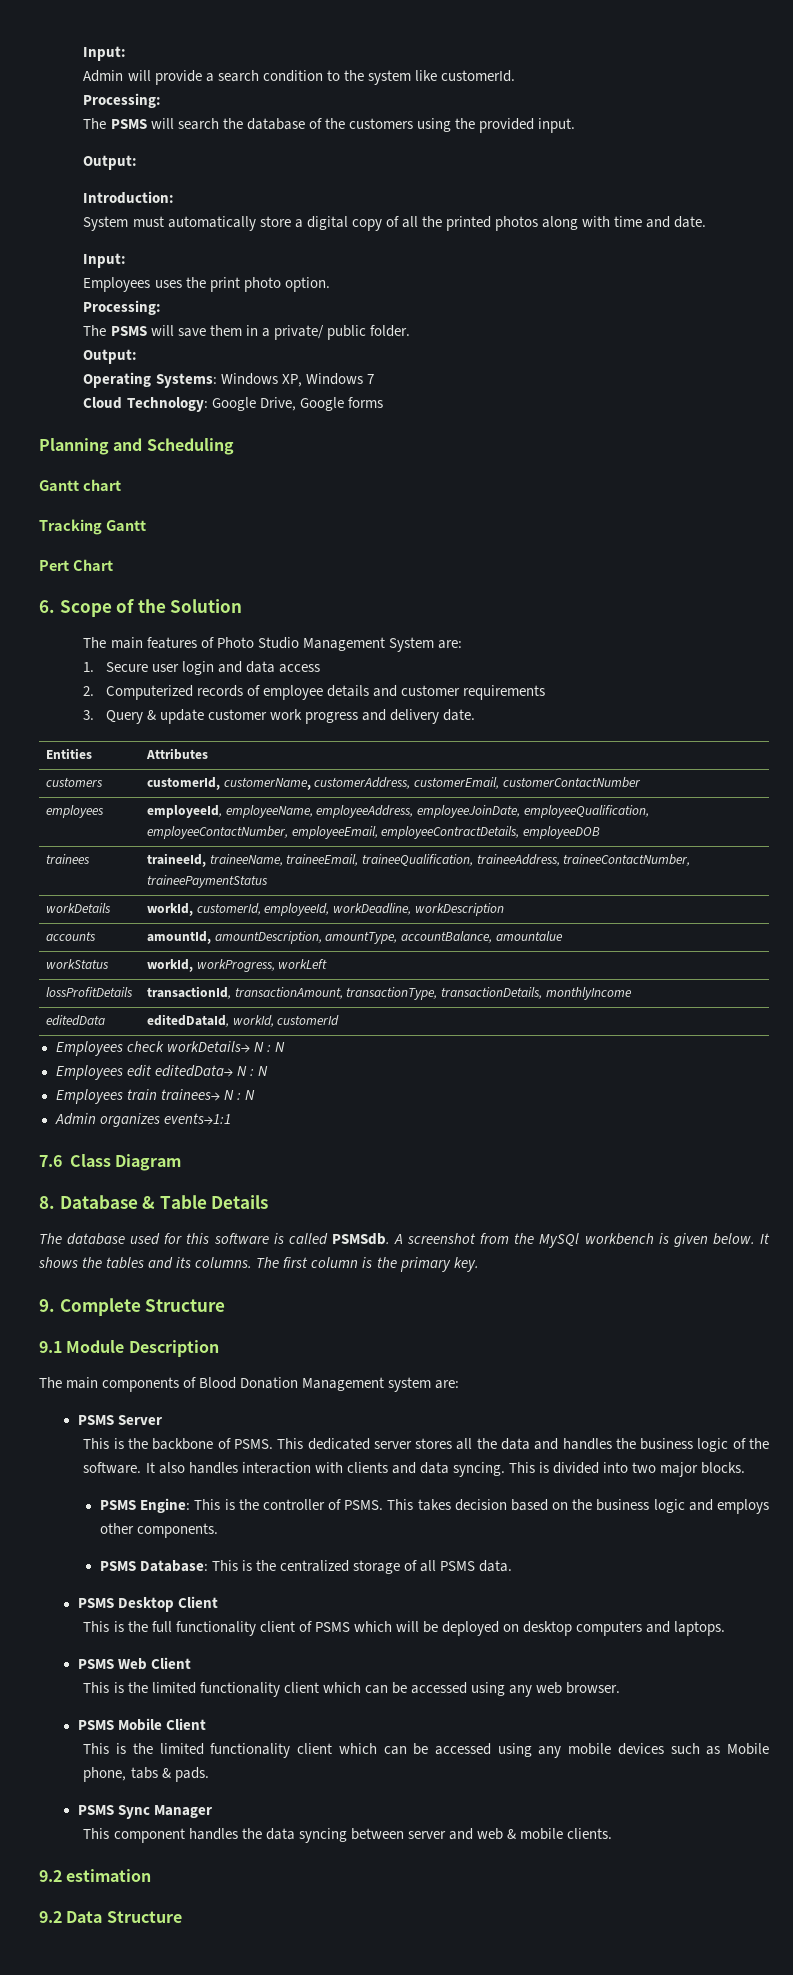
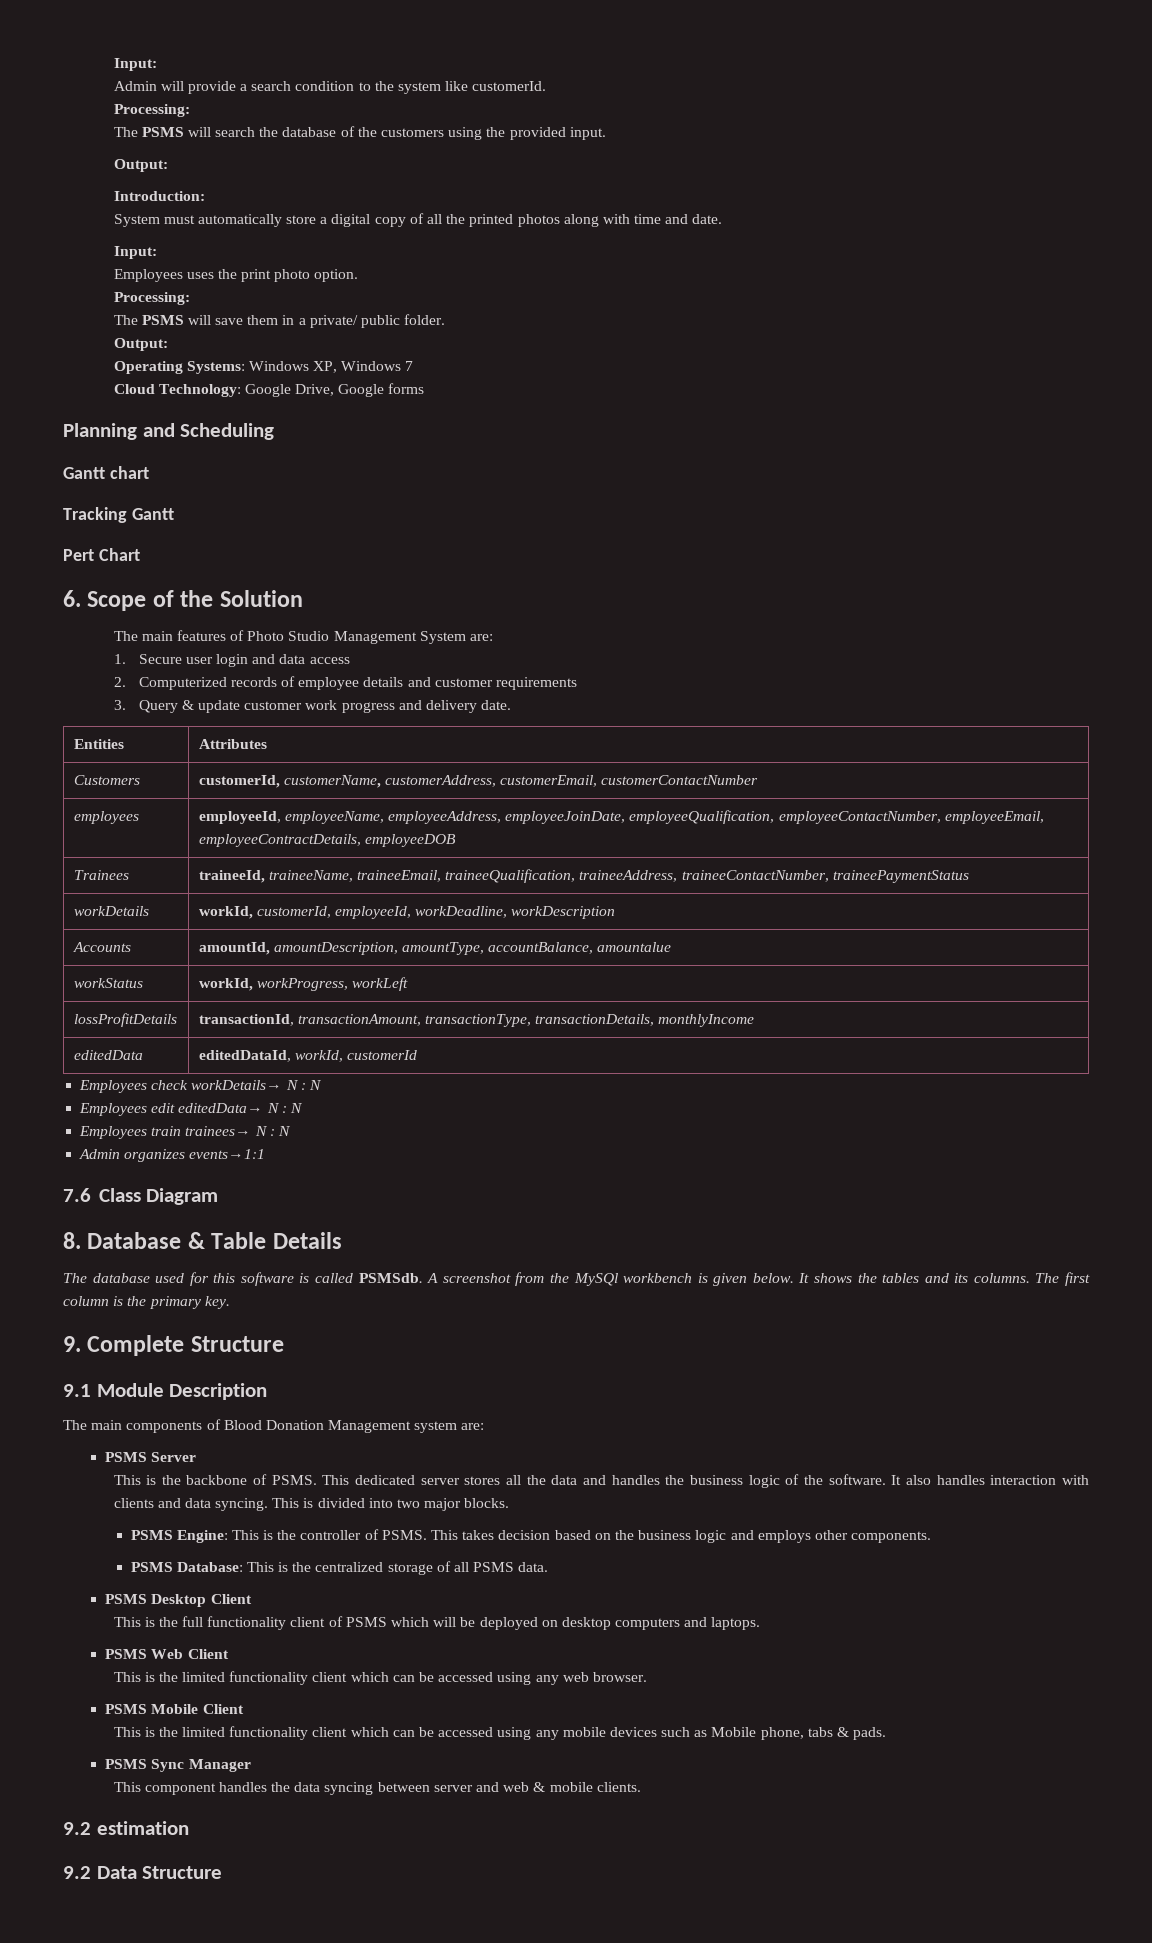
[46,777,104,787] customers -> [73,775,140,785] Customers
[46,854,91,864] trainees -> [73,870,129,880] Trainees
[46,931,97,941] accounts -> [72,942,131,952] Accounts

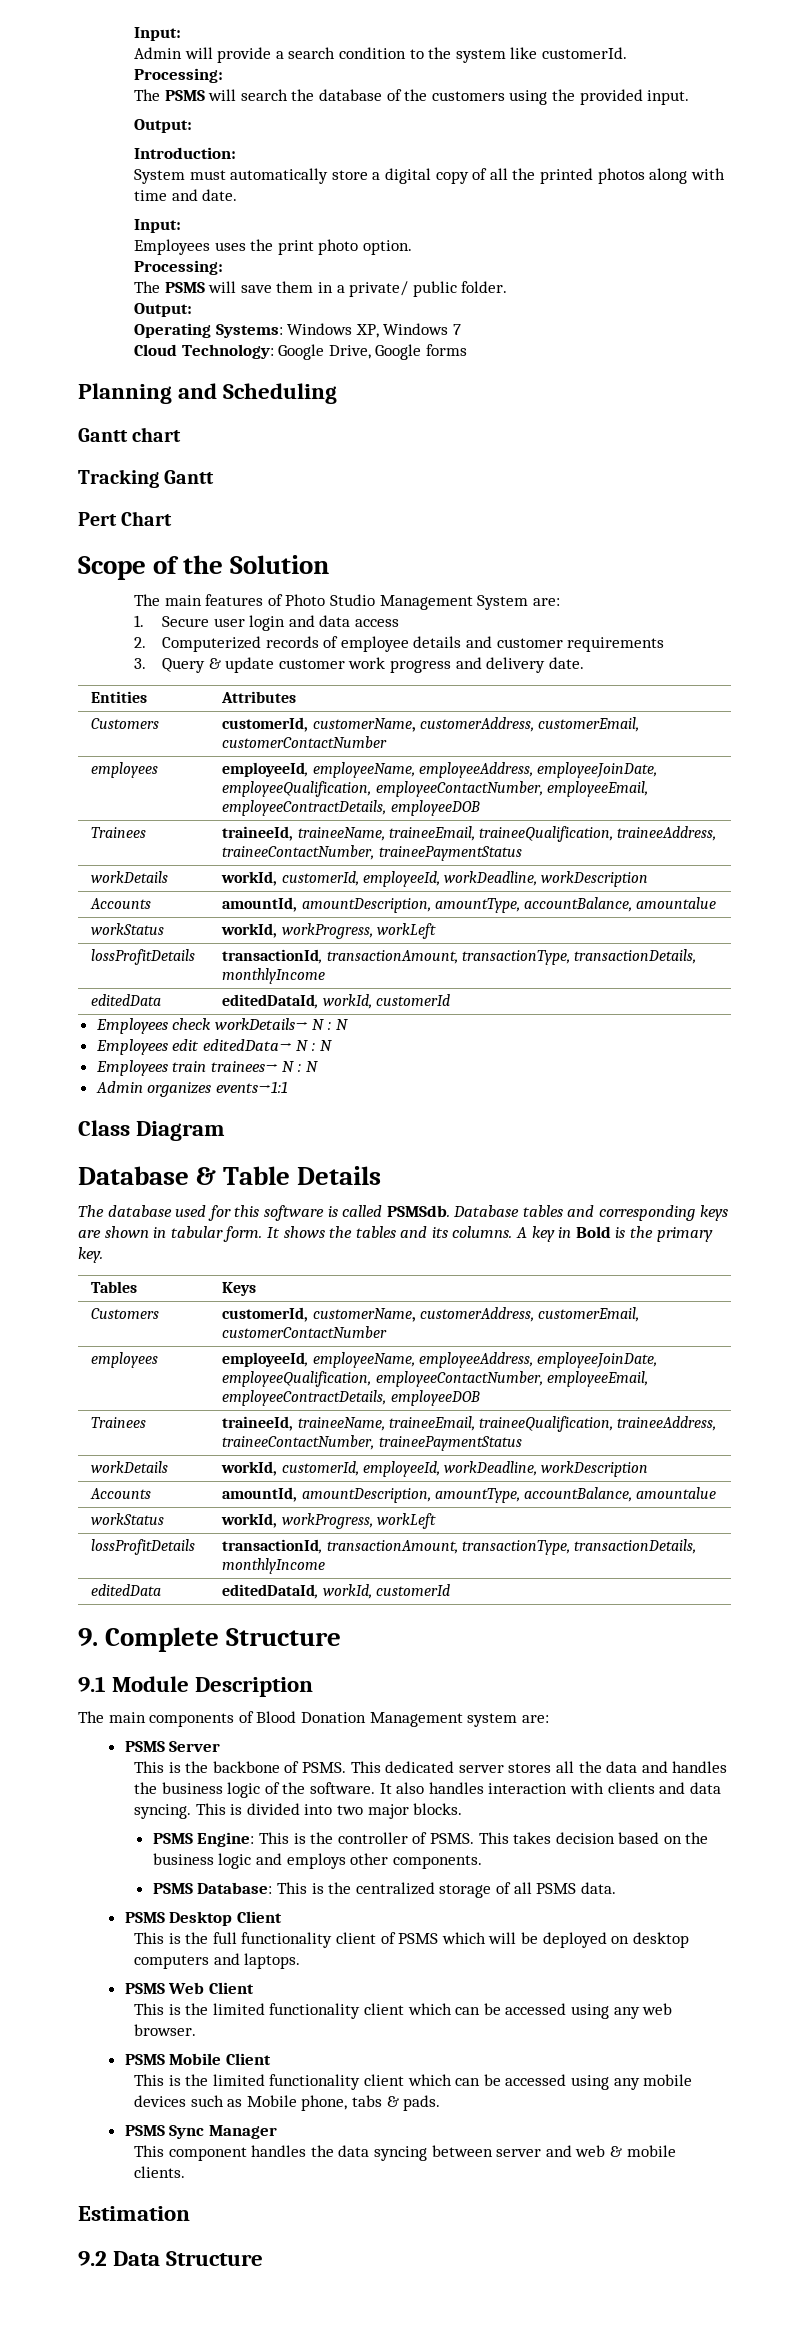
[63,590,81,607] 6. -> (173, 518) none
[63,1188,91,1202] 7.6 -> (288, 1087) none
[63,1232,81,1249] 8. -> (226, 1131) none
[427,1272,794,1286] A screenshot from the MySQl workbench is given below. -> [453,1205,728,1221] [78,1226,263,1242] Database tables and corresponding keys are shown in tabular form.
[1035,1272,1091,1286] [63,1296,109,1306] The first column -> [516,1226,611,1242] A key in Bold
(230, 1302) none -> [91,1281,138,1293] [222,1282,257,1296] [91,1308,160,1319] [222,1307,639,1322] [222,1326,388,1338] [91,1352,159,1368] [222,1352,657,1368] [222,1371,648,1387] [222,1390,480,1406] [91,1417,147,1428] [222,1416,717,1432] [222,1435,522,1451] [91,1461,169,1473] [221,1461,649,1477] [90,1488,152,1499] [222,1487,717,1503] [91,1513,165,1525] [221,1513,436,1529] [91,1539,196,1555] [222,1539,696,1555] [222,1558,326,1574] [91,1584,162,1596] [222,1584,450,1599] // Tables | Keys // Customers | customerId, customerName, customerAddress, customerEmail, customerContactNumber // employees | employeeId, employeeName, employeeAddress, employeeJoinDate, employeeQualification, employeeContactNumber, employeeEmail, employeeContractDetails, employeeDOB // Trainees | traineeId, traineeName, traineeEmail, traineeQualification, traineeAddress, traineeContactNumber, traineePaymentStatus // workDetails | workId, customerId, employeeId, workDeadline, workDescription // Accounts | amountId, amountDescription, amountType, accountBalance, amountalue // workStatus | workId, workProgress, workLeft // lossProfitDetails | transactionId, transactionAmount, transactionType, transactionDetails, monthlyIncome // editedData | editedDataId, workId, customerId
[63,1821,189,1835] 9.2 estimation -> [78,2206,190,2221] Estimation

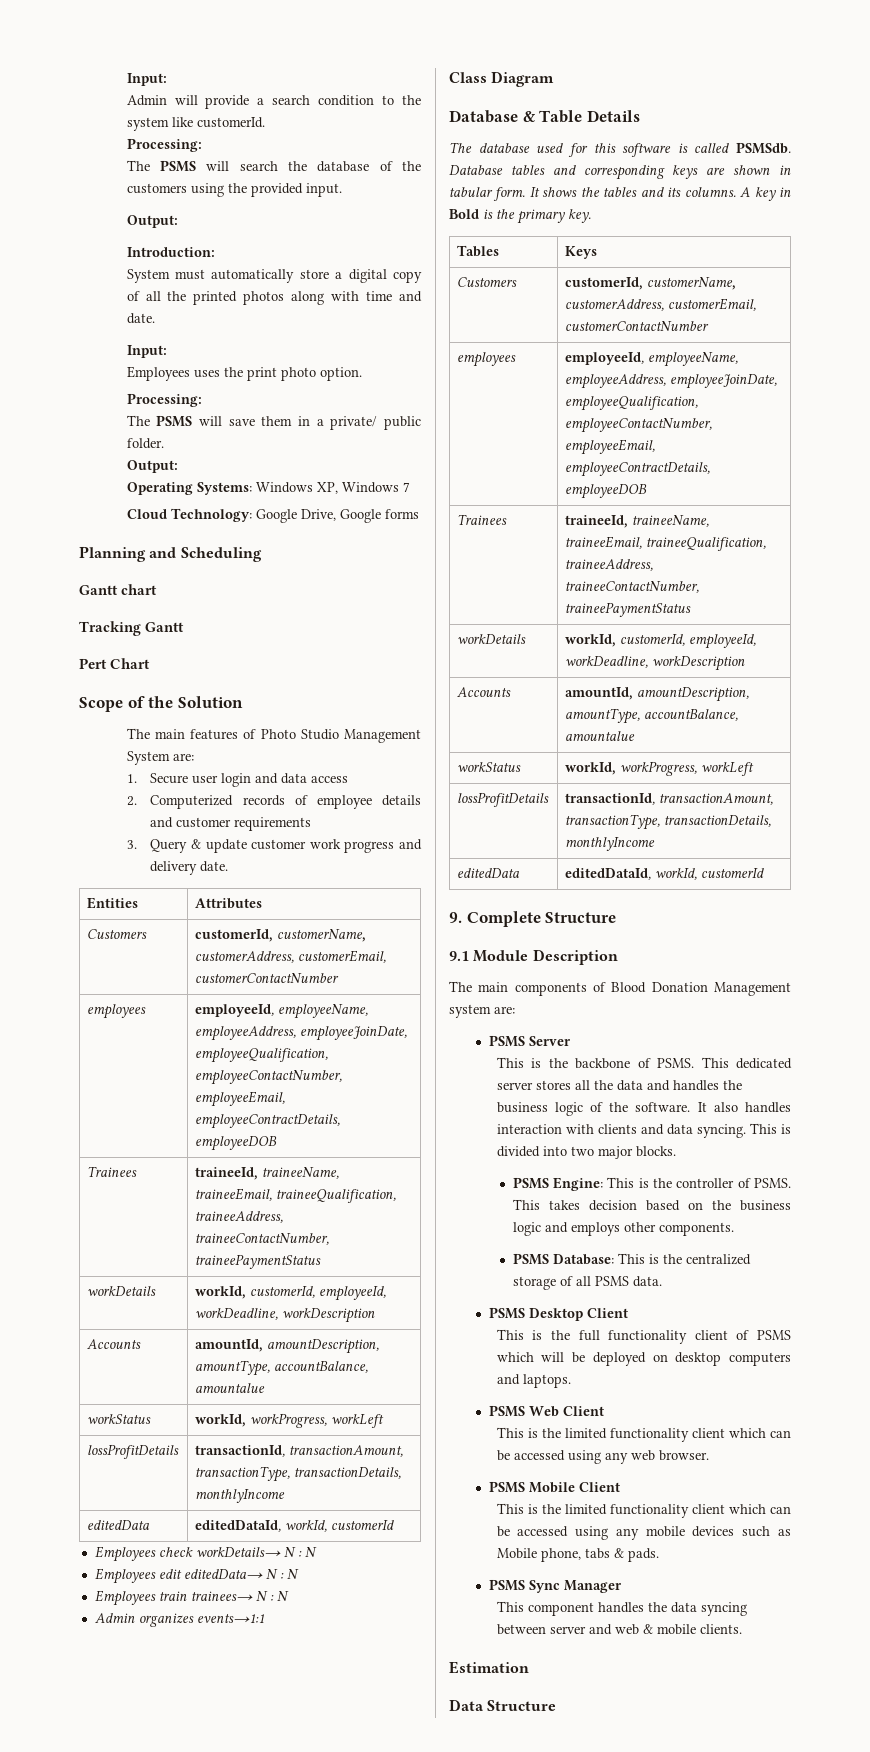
[78,2251,107,2266] 9.2 -> (529, 1667) none

